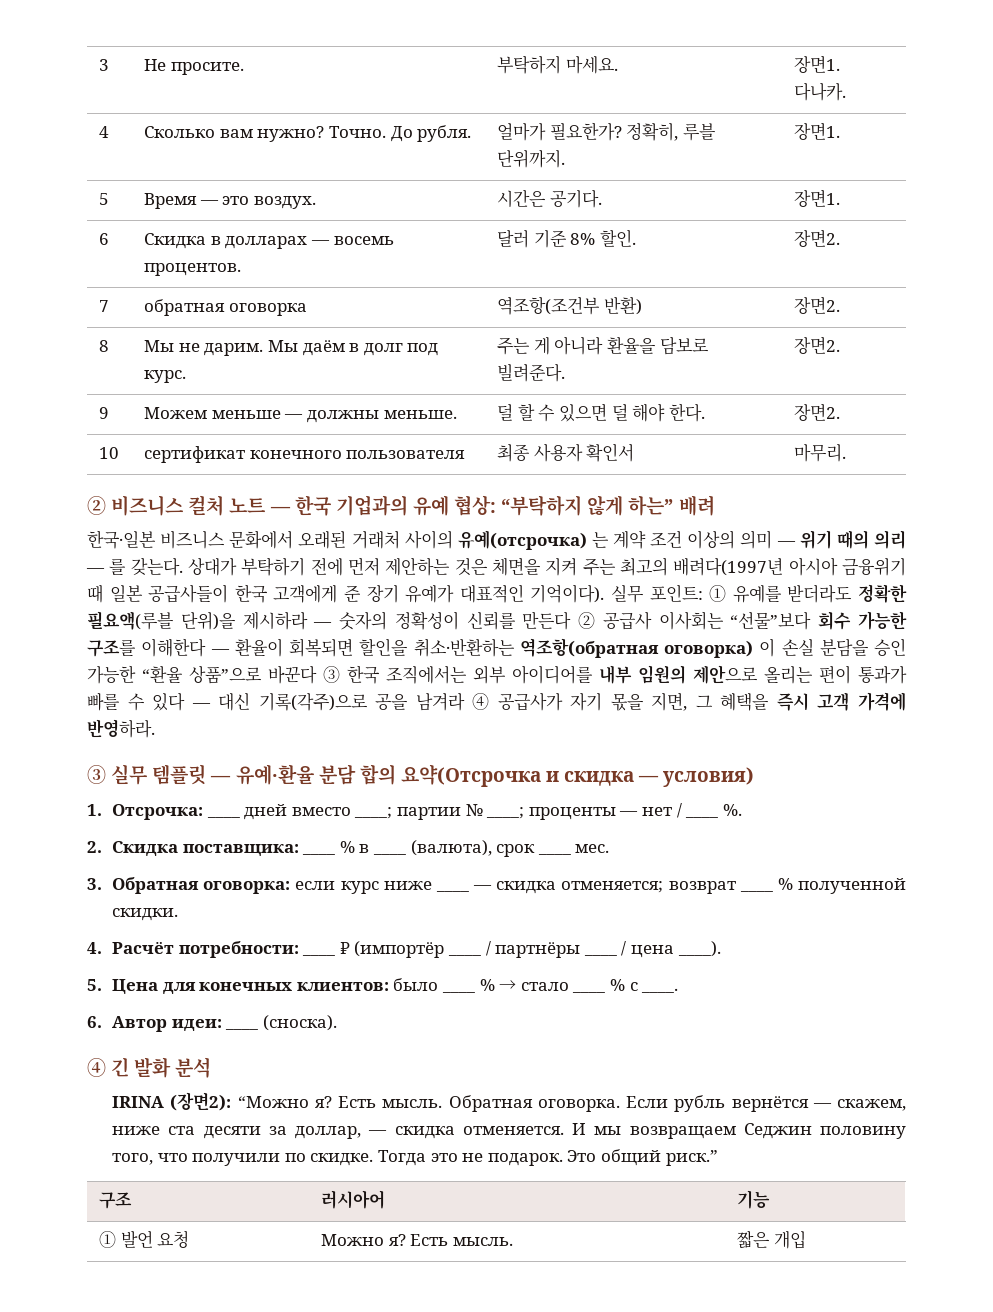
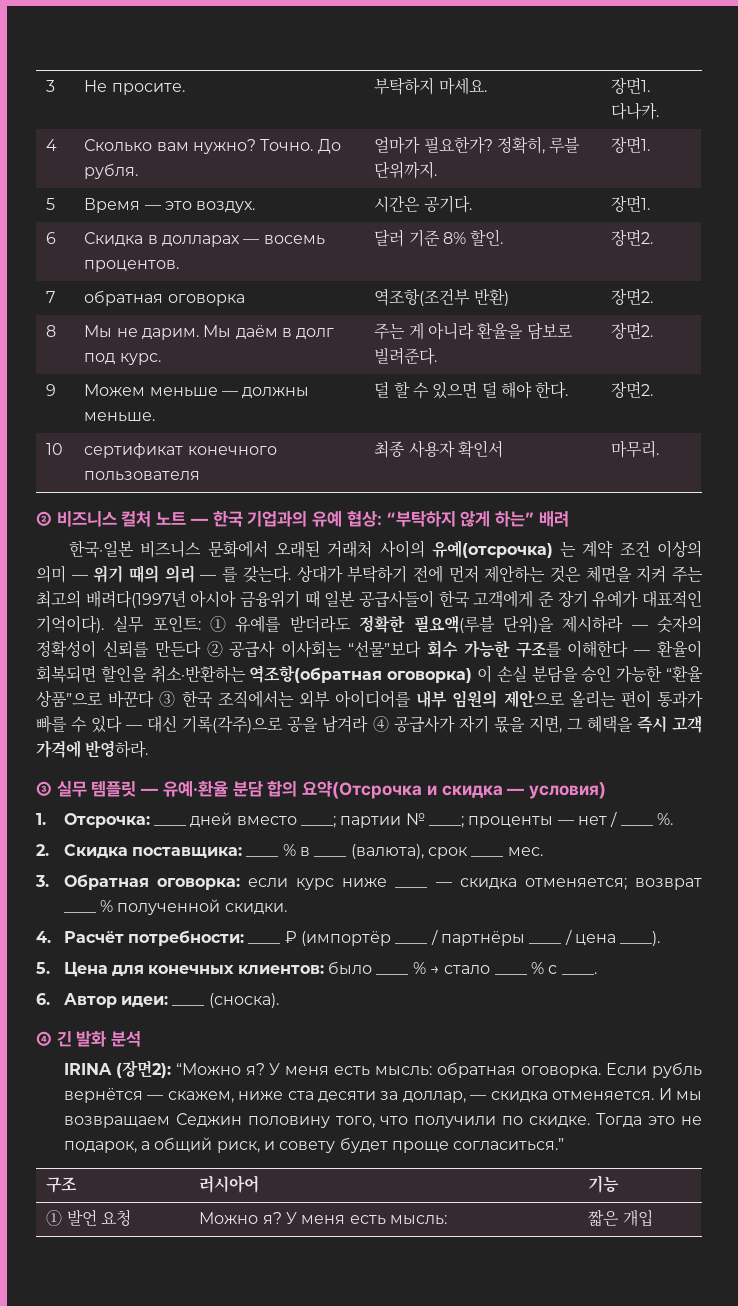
[338,1095,533,1112] Есть мысль. Обратная -> [269,1062,517,1078] У меня есть мысль: обратная
[487,1149,718,1166] подарок. Это общий риск.” -> [63,1137,565,1153] подарок, а общий риск, и совету будет проще согласиться.”
[410,1234,514,1246] Есть мысль. -> [285,1212,447,1225] У меня есть мысль:

